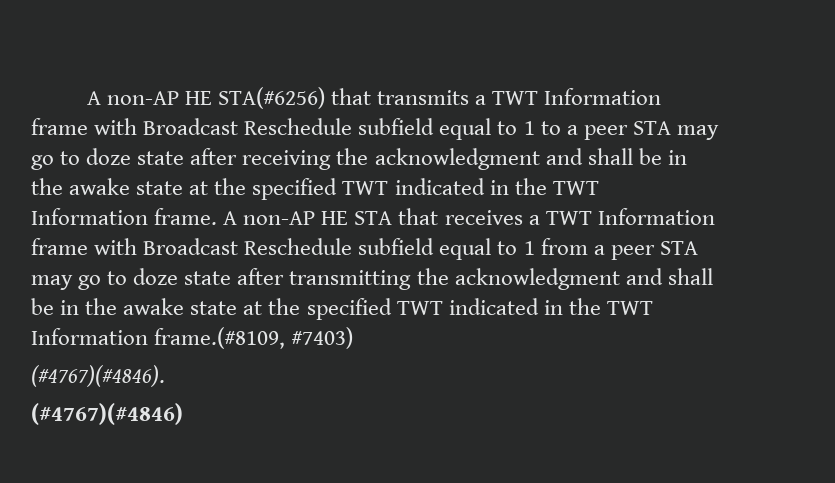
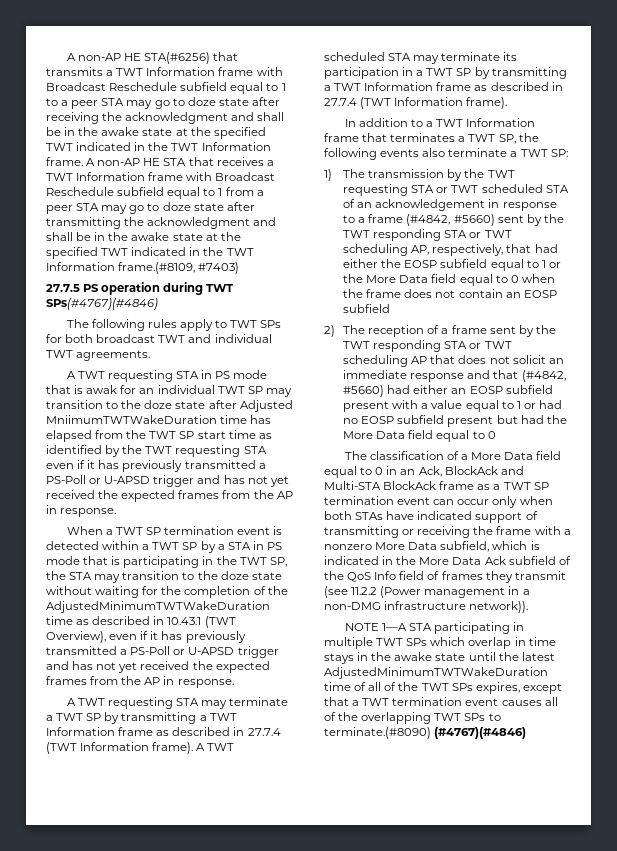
[31,365,165,387] (#4767)(#4846). // -> [46,282,235,295] [46,298,158,310] [66,319,282,331] [46,334,272,343] [46,350,151,361] [66,370,268,382] [46,385,292,397] [46,400,293,412] [46,415,272,424] [46,430,272,442] [46,445,267,457] [46,460,266,472] [46,475,289,487] [46,490,293,502] [46,505,117,517] [66,526,283,535] [46,541,282,553] [46,556,287,568] [46,571,282,583] [46,586,288,598] [46,601,270,613] [46,616,236,628] [46,631,246,643] [46,646,279,658] [46,661,270,673] [46,676,234,688] [66,697,289,709] [46,712,237,724] [46,727,281,736] [46,742,235,754] [324,52,518,64] [324,67,567,79] [324,82,563,91] [324,97,508,109] [344,118,536,127] [324,133,539,144] [324,148,568,160] [324,169,515,181] [343,184,569,196] [343,199,557,211] [343,214,564,226] [343,229,512,241] [343,244,558,256] [343,259,561,271] [343,274,555,286] [343,289,557,298] [343,304,391,313] [324,325,556,337] [343,340,512,352] [343,355,564,367] [343,370,566,382] [343,385,553,397] [343,400,562,412] [343,415,567,427] [343,430,496,442] [344,451,562,460] [324,466,524,478] [324,481,549,490] [324,496,553,508] [324,511,538,523] [324,526,571,538] [324,541,540,552] [324,556,571,565] [324,571,566,583] [324,586,530,598] [324,601,529,613] [344,622,524,634] [324,637,556,649] [324,652,555,664] [324,667,548,679] [324,682,562,694] [324,697,558,706] [324,712,501,724] [324,727,431,739] 27.7.5 PS operation during TWT SPs(#4767)(#4846) // The following rules apply to TWT SPs for both broadcast TWT and individual TWT agreements. // A TWT requesting STA in PS mode that is awak for an individual TWT SP may transition to the doze state after Adjusted MniimumTWTWakeDuration time has elapsed from the TWT SP start time as identified by the TWT requesting STA even if it has previously transmitted a PS-Poll or U-APSD trigger and has not yet received the expected frames from the AP in response. // When a TWT SP termination event is detected within a TWT SP by a STA in PS mode that is participating in the TWT SP, the STA may transition to the doze state without waiting for the completion of the AdjustedMinimumTWTWakeDuration time as described in 10.43.1 (TWT Overview), even if it has previously transmitted a PS-Poll or U-APSD trigger and has not yet received the expected frames from the AP in response. // A TWT requesting STA may terminate a TWT SP by transmitting a TWT Information frame as described in 27.7.4 (TWT Information frame). A TWT scheduled STA may terminate its participation in a TWT SP by transmitting a TWT Information frame as described in 27.7.4 (TWT Information frame). // In addition to a TWT Information frame that terminates a TWT SP, the following events also terminate a TWT SP: // 1) The transmission by the TWT requesting STA or TWT scheduled STA of an acknowledgement in response to a frame (#4842, #5660) sent by the TWT responding STA or TWT scheduling AP, respectively, that had either the EOSP subfield equal to 1 or the More Data field equal to 0 when the frame does not contain an EOSP subfield // 2) The reception of a frame sent by the TWT responding STA or TWT scheduling AP that does not solicit an immediate response and that (#4842, #5660) had either an EOSP subfield present with a value equal to 1 or had no EOSP subfield present but had the More Data field equal to 0 // The classification of a More Data field equal to 0 in an Ack, BlockAck and Multi-STA BlockAck frame as a TWT SP termination event can occur only when both STAs have indicated support of transmitting or receiving the frame with a nonzero More Data subfield, which is indicated in the More Data Ack subfield of the QoS Info field of frames they transmit (see 11.2.2 (Power management in a non-DMG infrastructure network)). // NOTE 1—A STA participating in multiple TWT SPs which overlap in time stays in the awake state until the latest AdjustedMinimumTWTWakeDuration time of all of the TWT SPs expires, except that a TWT termination event causes all of the overlapping TWT SPs to terminate.(#8090)

